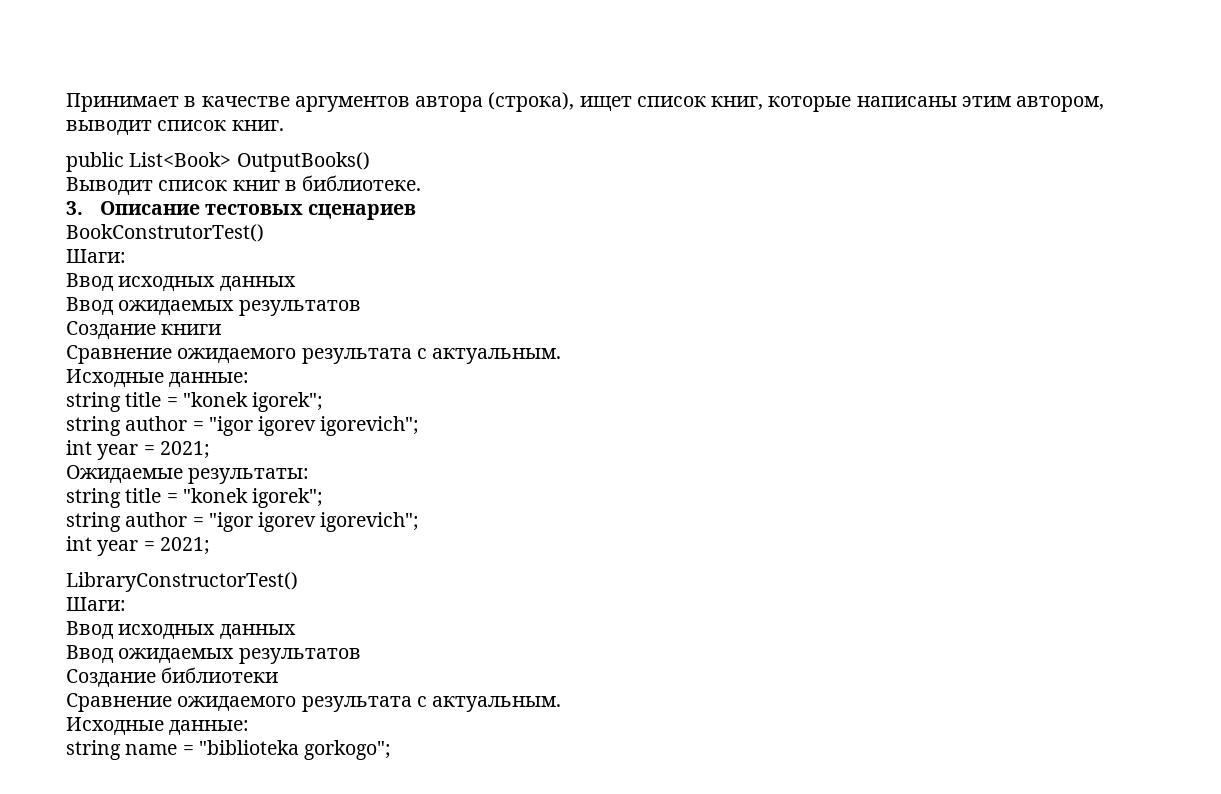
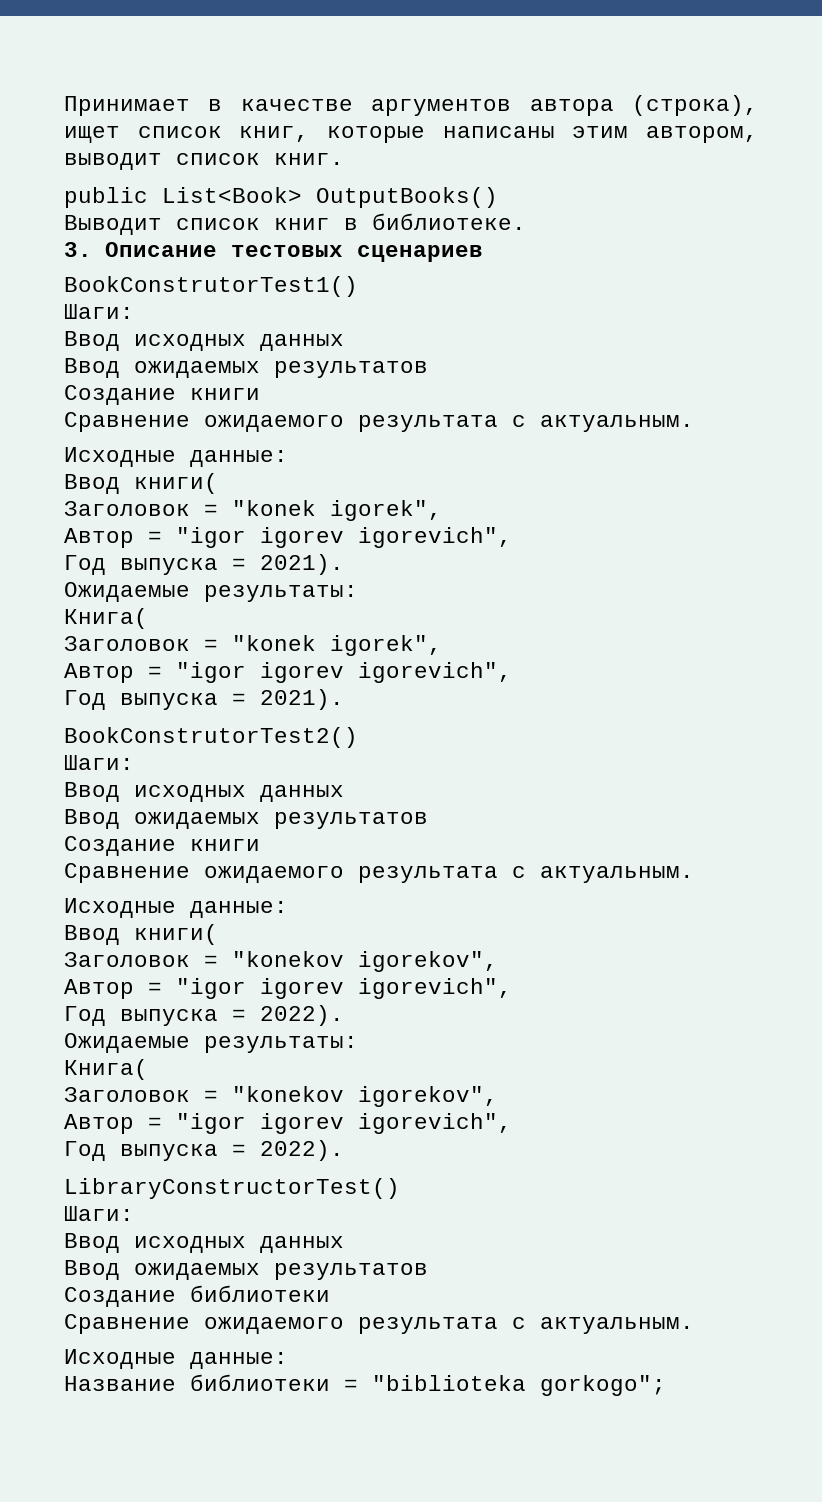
[66,224,264,242] BookConstrutorTest() -> [64,276,358,297] BookConstrutorTest1()
[66,392,324,412] [66,416,420,436] [66,440,210,460] [66,465,310,484] [66,488,324,508] [66,512,420,532] [66,536,210,556] string title = "konek igorek"; // string author = "igor igorev igorevich"; // int year = 2021; // Ожидаемые результаты: // string title = "konek igorek"; // string author = "igor igorev igorevich"; // int year = 2021; -> [64,473,218,494] [64,500,442,521] [64,527,512,548] [64,554,344,575] [64,582,358,602] [64,608,148,629] [64,635,442,656] [64,662,512,683] [64,689,344,710] [64,727,358,748] [64,755,134,770] [64,782,344,802] [64,809,428,829] [64,836,260,856] [64,863,694,883] [64,898,288,918] [64,924,218,945] [64,951,498,972] [64,978,512,999] [64,1005,344,1026] [64,1033,358,1053] [64,1059,148,1080] [64,1086,498,1107] [64,1113,512,1134] [64,1140,344,1161] Ввод книги( // Заголовок = "konek igorek", // Автор = "igor igorev igorevich", // Год выпуска = 2021). // Ожидаемые результаты: // Книга( // Заголовок = "konek igorek", // Автор = "igor igorev igorevich", // Год выпуска = 2021). // BookConstrutorTest2() // Шаги: // Ввод исходных данных // Ввод ожидаемых результатов // Создание книги // Сравнение ожидаемого результата с актуальным. // Исходные данные: // Ввод книги( // Заголовок = "konekov igorekov", // Автор = "igor igorev igorevich", // Год выпуска = 2022). // Ожидаемые результаты: // Книга( // Заголовок = "konekov igorekov", // Автор = "igor igorev igorevich", // Год выпуска = 2022).
[66,740,178,760] string name -> [64,1374,330,1391] Название библиотеки

